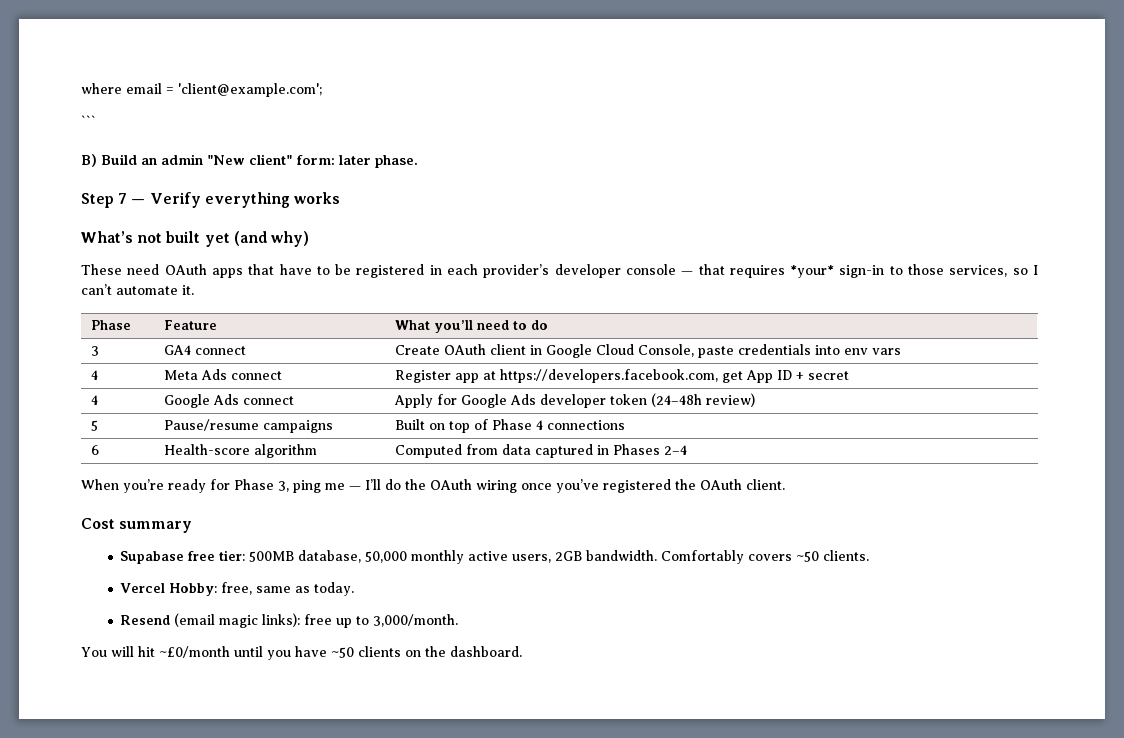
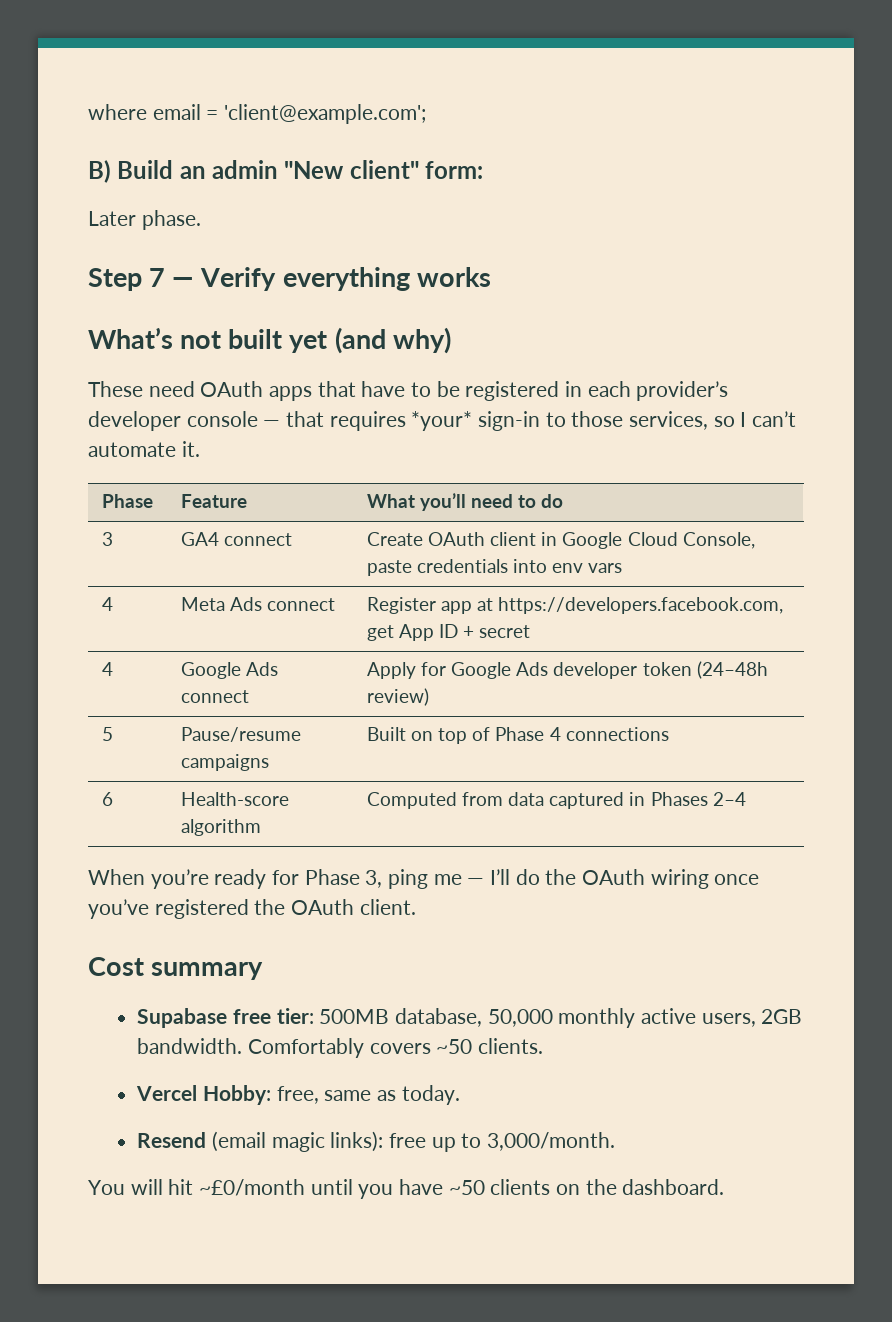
[81,115,96,126] // ``` -> (427, 114) none
[339,155,371,165] later -> [88,211,136,226] // Later

